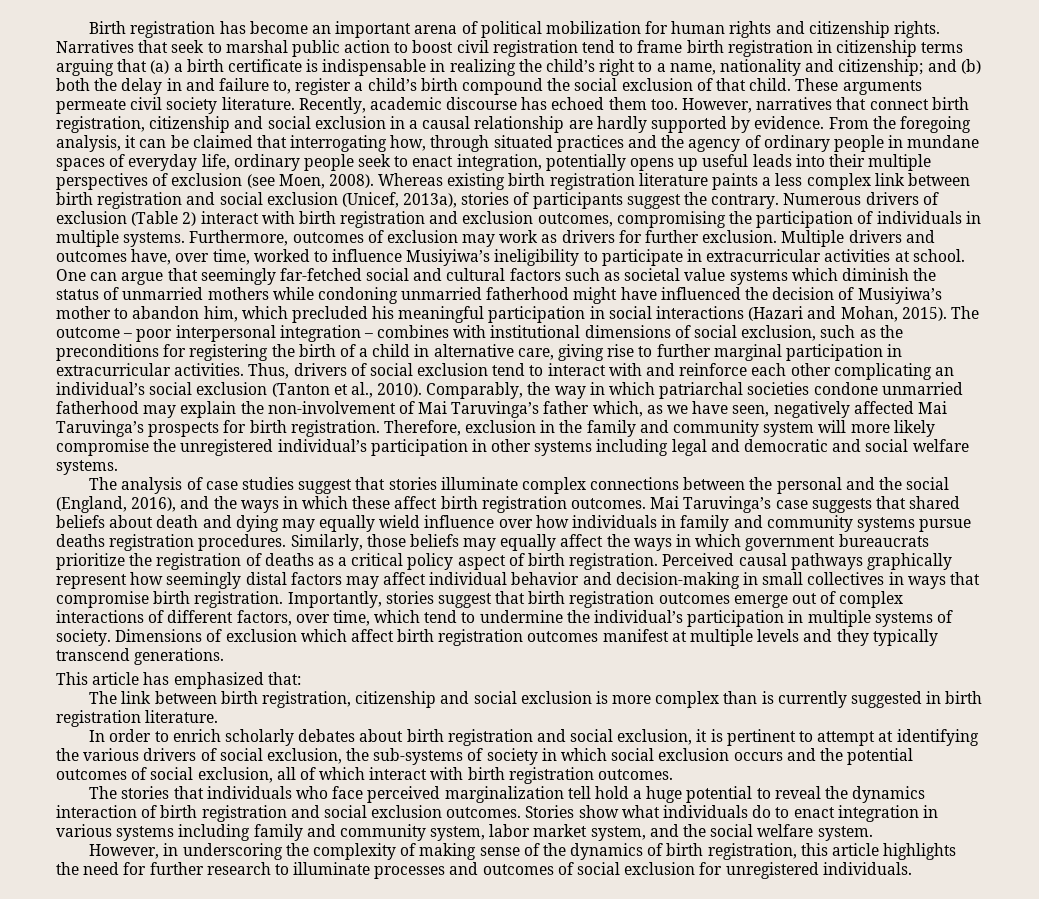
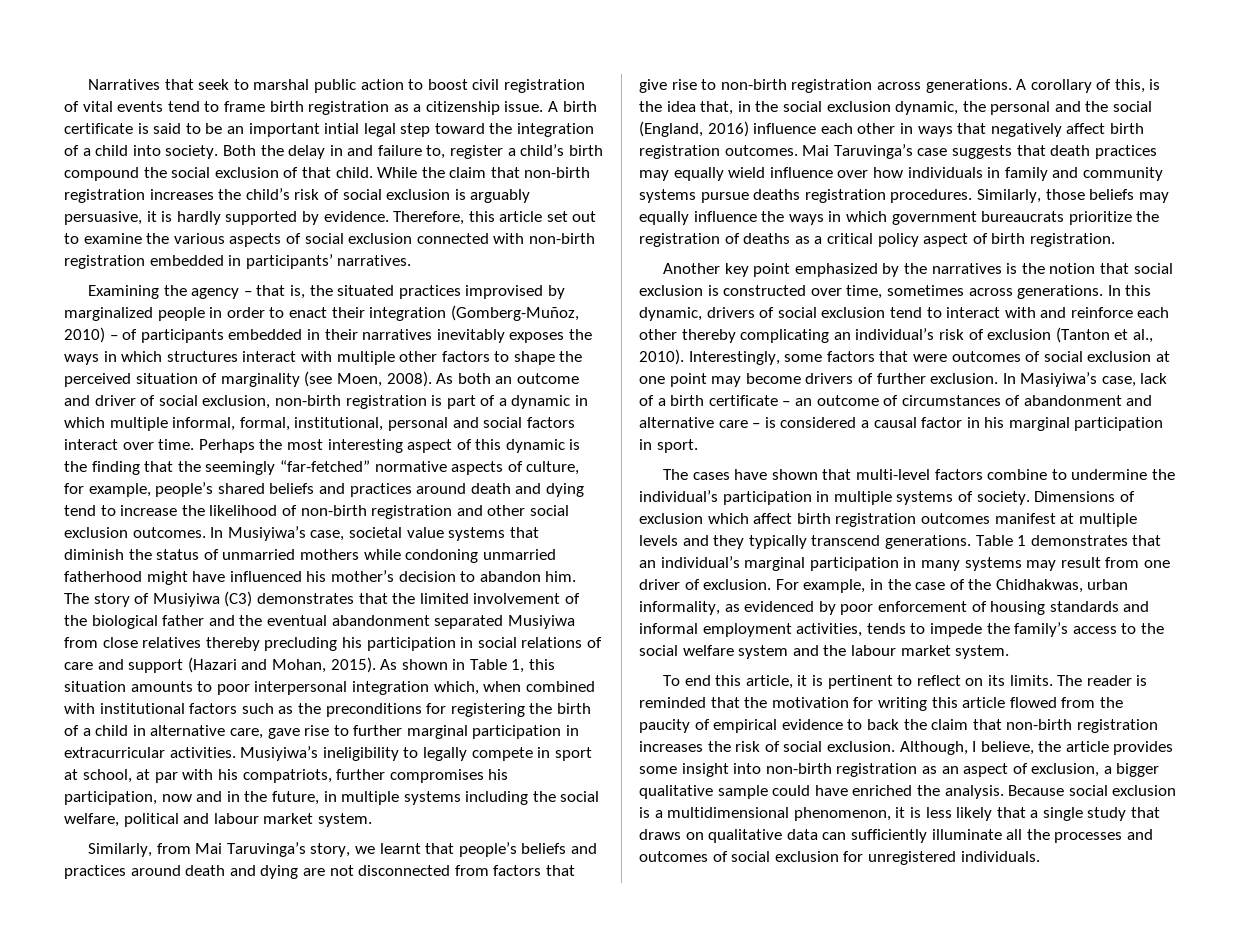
[89,21,940,38] Birth registration has become an important arena of political mobilization for human rights and citizenship rights. -> (88, 84) none
(578, 48) none -> [64,101,164,112] of vital events
[816,40,964,57] [56,59,981,76] [56,78,90,91] in citizenship terms arguing that (a) a birth certificate is indispensable in realizing the child’s right to a name, nationality and citizenship; and (b) both -> [393,101,597,115] [64,123,595,137] [64,145,256,159] as a citizenship issue. A birth certificate is said to be an important intial legal step toward the integration of a child into society. Both
[795,78,922,95] [56,97,969,114] [56,116,971,133] [56,135,980,152] [56,154,932,171] [56,173,970,190] [56,192,939,209] [56,211,981,228] [56,230,935,247] [56,249,965,266] [56,268,621,285] These arguments permeate civil society literature. Recently, academic discourse has echoed them too. However, narratives that connect birth registration, citizenship and social exclusion in a causal relationship are hardly supported by evidence. From the foregoing analysis, it can be claimed that interrogating how, through situated practices and the agency of ordinary people in mundane spaces of everyday life, ordinary people seek to enact integration, potentially opens up useful leads into their multiple perspectives of exclusion (see Moen, 2008). Whereas existing birth registration literature paints a less complex link between birth registration and social exclusion (Unicef, 2013a), stories of participants suggest the contrary. Numerous drivers of exclusion (Table 2) interact with birth registration and exclusion outcomes, compromising the participation of individuals in multiple systems. Furthermore, outcomes of exclusion may work as drivers for further exclusion. Multiple drivers and outcomes have, over time, worked to influence Musiyiwa’s ineligibility to participate in extracurricular activities at school. One can argue that seemingly far-fetched social and cultural factors such as -> [377,167,591,178] [64,188,531,203] [64,211,597,225] [64,233,595,247] [64,254,412,269] [88,285,565,299] [64,305,579,321] [64,327,592,343] [64,351,583,365] [64,371,579,387] [64,395,589,409] [64,417,575,431] [64,439,581,453] [64,460,580,475] [64,482,584,497] [64,505,569,519] [64,526,345,541] While the claim that non-birth registration increases the child’s risk of social exclusion is arguably persuasive, it is hardly supported by evidence. Therefore, this article set out to examine the various aspects of social exclusion connected with non-birth registration embedded in participants’ narratives. // Examining the agency – that is, the situated practices improvised by marginalized people in order to enact their integration (Gomberg-Muñoz, 2010) – of participants embedded in their narratives inevitably exposes the ways in which structures interact with multiple other factors to shape the perceived situation of marginality (see Moen, 2008). As both an outcome and driver of social exclusion, non-birth registration is part of a dynamic in which multiple informal, formal, institutional, personal and social factors interact over time. Perhaps the most interesting aspect of this dynamic is the finding that the seemingly “far-fetched” normative aspects of culture, for example, people’s shared beliefs and practices around death and dying tend to increase the likelihood of non-birth registration and other social exclusion outcomes. In Musiyiwa’s case,
[791,268,838,281] which -> [509,527,539,538] that
[745,287,942,304] [56,306,979,323] [56,325,817,342] the decision of Musiyiwa’s mother to abandon him, which precluded his meaningful participation in social interactions (Hazari and Mohan, 2015). The outcome – poor interpersonal integration – combines with institutional dimensions of social exclusion, -> [306,570,577,582] [64,591,580,607] [64,615,575,629] [64,637,602,651] [64,657,556,673] [64,681,595,695] [64,703,238,714] his mother’s decision to abandon him. The story of Musiyiwa (C3) demonstrates that the limited involvement of the biological father and the eventual abandonment separated Musiyiwa from close relatives thereby precluding his participation in social relations of care and support (Hazari and Mohan, 2015). As shown in Table 1, this situation amounts to poor interpersonal integration which, when combined with institutional factors
[558,344,605,361] giving -> [267,728,300,739] gave
[248,363,954,380] [56,382,963,399] [56,401,947,418] [56,420,935,437] [56,439,969,456] [56,460,118,475] [89,477,746,494] Thus, drivers of social exclusion tend to interact with and reinforce each other complicating an individual’s social exclusion (Tanton et al., 2010). Comparably, the way in which patriarchal societies condone unmarried fatherhood may explain the non-involvement of Mai Taruvinga’s father which, as we have seen, negatively affected Mai Taruvinga’s prospects for birth registration. Therefore, exclusion in the family and community system will more likely compromise the unregistered individual’s participation in other systems including legal and democratic and social welfare systems. // The analysis of case studies suggest that stories illuminate complex connections between -> [240,746,592,761] [64,769,509,783] [64,791,600,805] [64,813,372,827] [88,842,597,857] [64,865,575,879] [639,79,1161,93] [639,101,959,115] Musiyiwa’s ineligibility to legally compete in sport at school, at par with his compatriots, further compromises his participation, now and in the future, in multiple systems including the social welfare, political and labour market system. // Similarly, from Mai Taruvinga’s story, we learnt that people’s beliefs and practices around death and dying are not disconnected from factors that give rise to non-birth registration across generations. A corollary of this, is the idea that, in the social exclusion dynamic,
[131,496,391,513] 2016), and the ways in which these -> [707,121,1062,137] 2016) influence each other in ways that negatively
[909,496,961,509] [56,515,279,532] shared beliefs about death and dying -> [1050,145,1157,159] death practices
[560,534,604,547] affect -> [693,211,757,222] influence
[662,553,952,570] [56,572,980,589] [56,591,904,608] [56,610,458,626] Perceived causal pathways graphically represent how seemingly distal factors may affect individual behavior and decision-making in small collectives in ways that compromise birth registration. Importantly, stories suggest that birth registration outcomes emerge out of complex interactions of different factors, over time, which tend -> [663,263,1173,277] [639,285,1152,299] [639,307,1170,321] [639,327,1153,343] [639,349,1170,365] [639,372,1168,387] [639,395,1153,406] [639,417,1164,431] [639,439,698,453] [663,469,1048,480] // Another key point emphasized by the narratives is the notion that social exclusion is constructed over time, sometimes across generations. In this dynamic, drivers of social exclusion tend to interact with and reinforce each other thereby complicating an individual’s risk of exclusion (Tanton et al., 2010). Interestingly, some factors that were outcomes of social exclusion at one point may become drivers of further exclusion. In Masiyiwa’s case, lack of a birth certificate – an outcome of circumstances of abandonment and alternative care – is considered a causal factor in his marginal participation in sport. // The cases have shown that multi-level factors combine
[56,672,301,689] [89,691,983,708] [56,710,219,727] [89,729,979,746] [56,748,914,765] [56,767,674,784] [89,786,926,803] [56,805,938,822] [56,824,873,841] [89,843,957,860] [56,862,371,875] // This article has emphasized that: // The link between birth registration, citizenship and social exclusion is more complex than is currently suggested in birth registration literature. // In order to enrich scholarly debates about birth registration and social exclusion, it is pertinent to attempt at identifying the various drivers of social exclusion, the sub-systems of society in which social exclusion occurs and the potential outcomes of social exclusion, all of which interact with birth registration outcomes. // The stories that individuals who face perceived marginalization tell hold a huge potential to reveal the dynamics interaction of birth registration and social exclusion outcomes. Stories show what individuals do to enact integration in various systems including family and community system, labor market system, and the social welfare system. // However, in underscoring the complexity of making sense of the dynamics of birth registration, this article highlights the need for further research to illuminate -> [975,535,1162,546] [639,556,1170,571] [639,579,1129,593] [639,601,1150,615] [639,622,1164,637] [639,645,1010,659] [663,675,1148,689] [639,697,1123,711] [639,719,1158,733] [639,741,1174,755] [639,763,1160,777] [639,785,1177,799] [639,807,1161,821] [639,829,1050,843] Table 1 demonstrates that an individual’s marginal participation in many systems may result from one driver of exclusion. For example, in the case of the Chidhakwas, urban informality, as evidenced by poor enforcement of housing standards and informal employment activities, tends to impede the family’s access to the social welfare system and the labour market system. // To end this article, it is pertinent to reflect on its limits. The reader is reminded that the motivation for writing this article flowed from the paucity of empirical evidence to back the claim that non-birth registration increases the risk of social exclusion. Although, I believe, the article provides some insight into non-birth registration as an aspect of exclusion, a bigger qualitative sample could have enriched the analysis. Because social exclusion is a multidimensional phenomenon, it is less likely that a single study that draws on qualitative data can sufficiently illuminate all the

